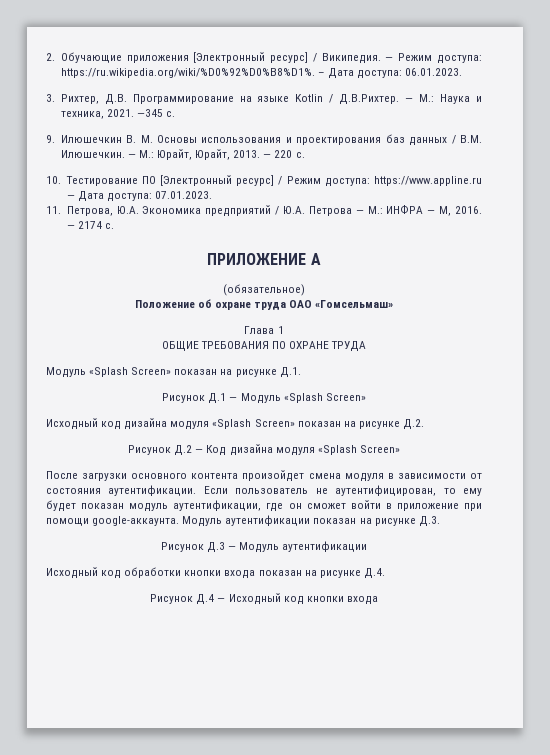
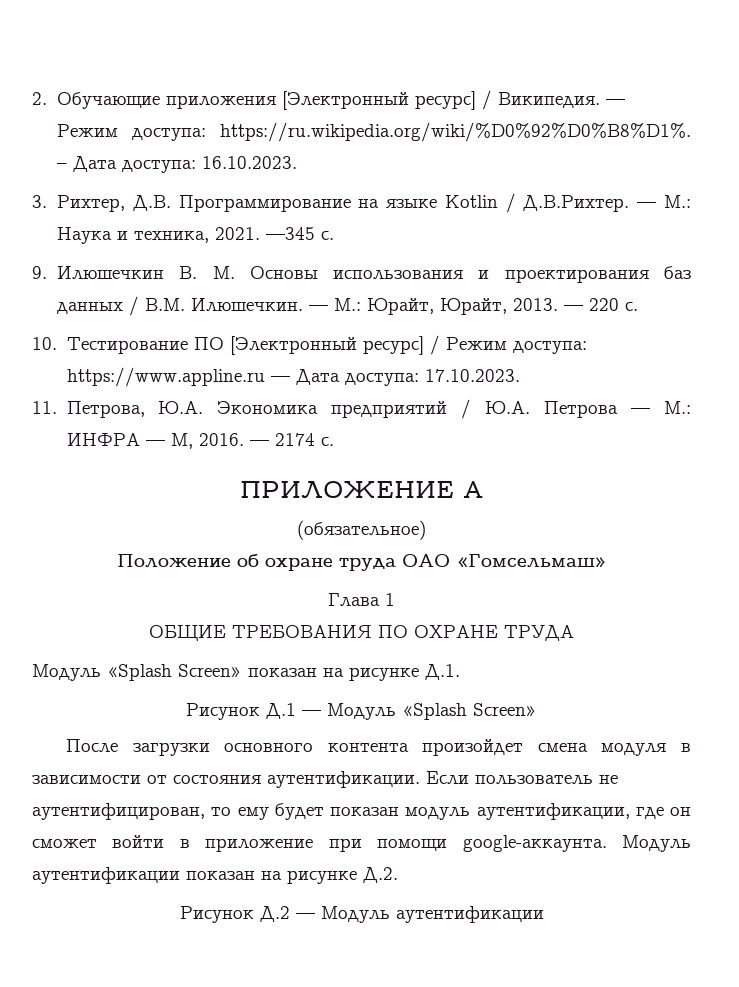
[405,68,463,76] 06.01.2023. -> [202,156,298,169] 16.10.2023.
[155,191,213,199] 07.01.2023. -> [424,369,520,382] 17.10.2023.
[46,418,424,430] [128,444,400,456] // Исходный код дизайна модуля «Splash Screen» показан на рисунке Д.2. // Рисунок Д.2 — Код дизайна модуля «Splash Screen» -> (537, 709) none
[418,516,440,527] [160,542,225,553] Д.3. // Рисунок Д.3 -> [363,867,398,883] [179,906,290,923] Д.2. // Рисунок Д.2
[46,567,385,579] [150,593,378,605] // Исходный код обработки кнопки входа показан на рисунке Д.4. // Рисунок Д.4 — Исходный код кнопки входа -> (544, 914) none

